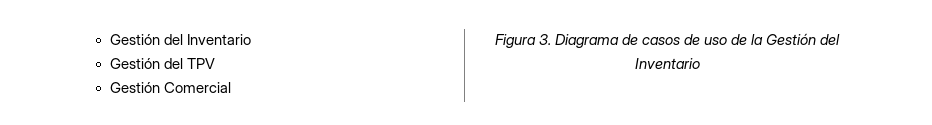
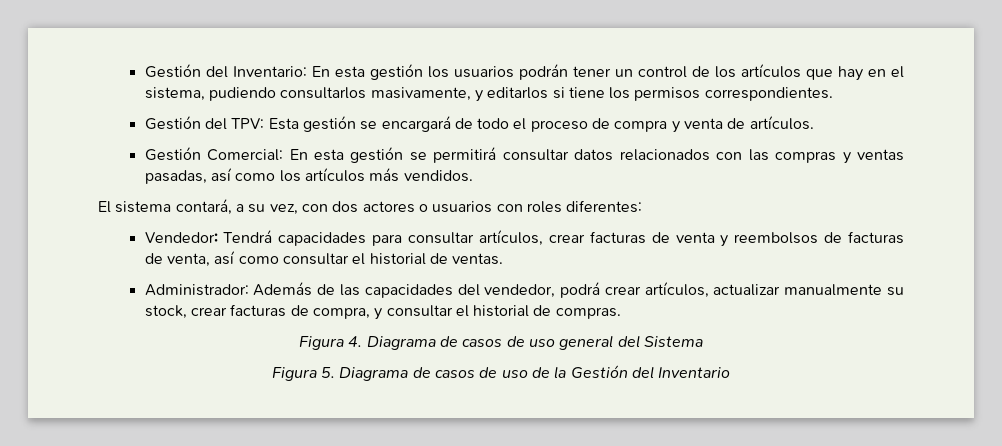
[109,34,252,45] [109,58,216,69] [109,82,231,93] [494,34,551,48] Gestión del Inventario // Gestión del TPV // Gestión Comercial // Figura 3. -> [144,64,905,81] [144,87,833,102] [144,116,814,133] [144,147,904,164] [144,168,473,184] [98,199,643,215] [144,230,905,247] [144,251,504,267] [144,282,904,298] [144,304,621,320] [299,335,703,350] [271,367,336,381] Gestión del Inventario: En esta gestión los usuarios podrán tener un control de los artículos que hay en el sistema, pudiendo consultarlos masivamente, y editarlos si tiene los permisos correspondientes. // Gestión del TPV: Esta gestión se encargará de todo el proceso de compra y venta de artículos. // Gestión Comercial: En esta gestión se permitirá consultar datos relacionados con las compras y ventas pasadas, así como los artículos más vendidos. // El sistema contará, a su vez, con dos actores o usuarios con roles diferentes: // Vendedor: Tendrá capacidades para consultar artículos, crear facturas de venta y reembolsos de facturas de venta, así como consultar el historial de ventas. // Administrador: Además de las capacidades del vendedor, podrá crear artículos, actualizar manualmente su stock, crear facturas de compra, y consultar el historial de compras. // Figura 4. Diagrama de casos de uso general del Sistema // Figura 5.

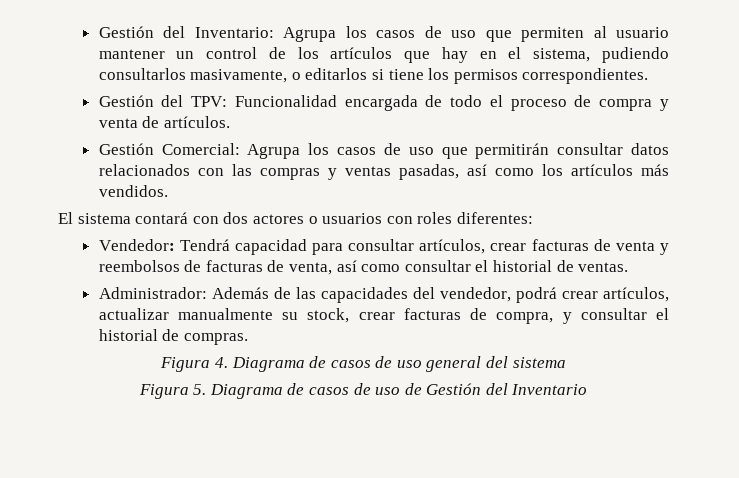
[311,64,611,80] En esta gestión los usuarios podrán tener -> [283,26,669,42] [98,49,165,59] Agrupa los casos de uso que permiten al usuario mantener
[474,90,483,102] y -> [291,72,301,80] o
[268,116,451,132] Esta gestión se encargará -> [234,95,418,111] Funcionalidad encargada
[289,147,497,163] En esta gestión se permitirá -> [247,143,550,159] Agrupa los casos de uso que permitirán
[175,199,298,215] contará, a su vez, -> [135,212,189,224] contará
[278,232,367,246] capacidades -> [234,239,307,255] capacidad
[643,336,703,347] Sistema -> [512,357,566,368] sistema
[554,366,567,379] la -> (422, 389) none

